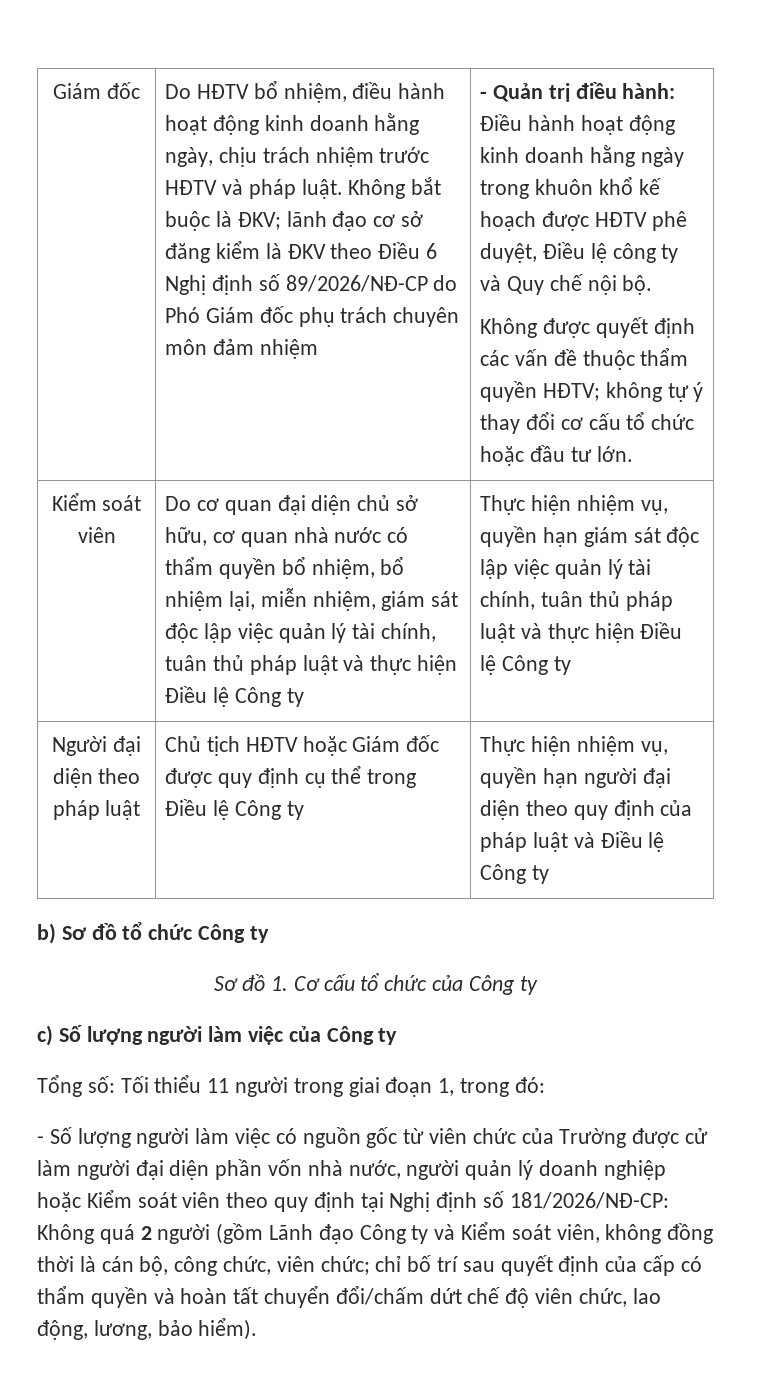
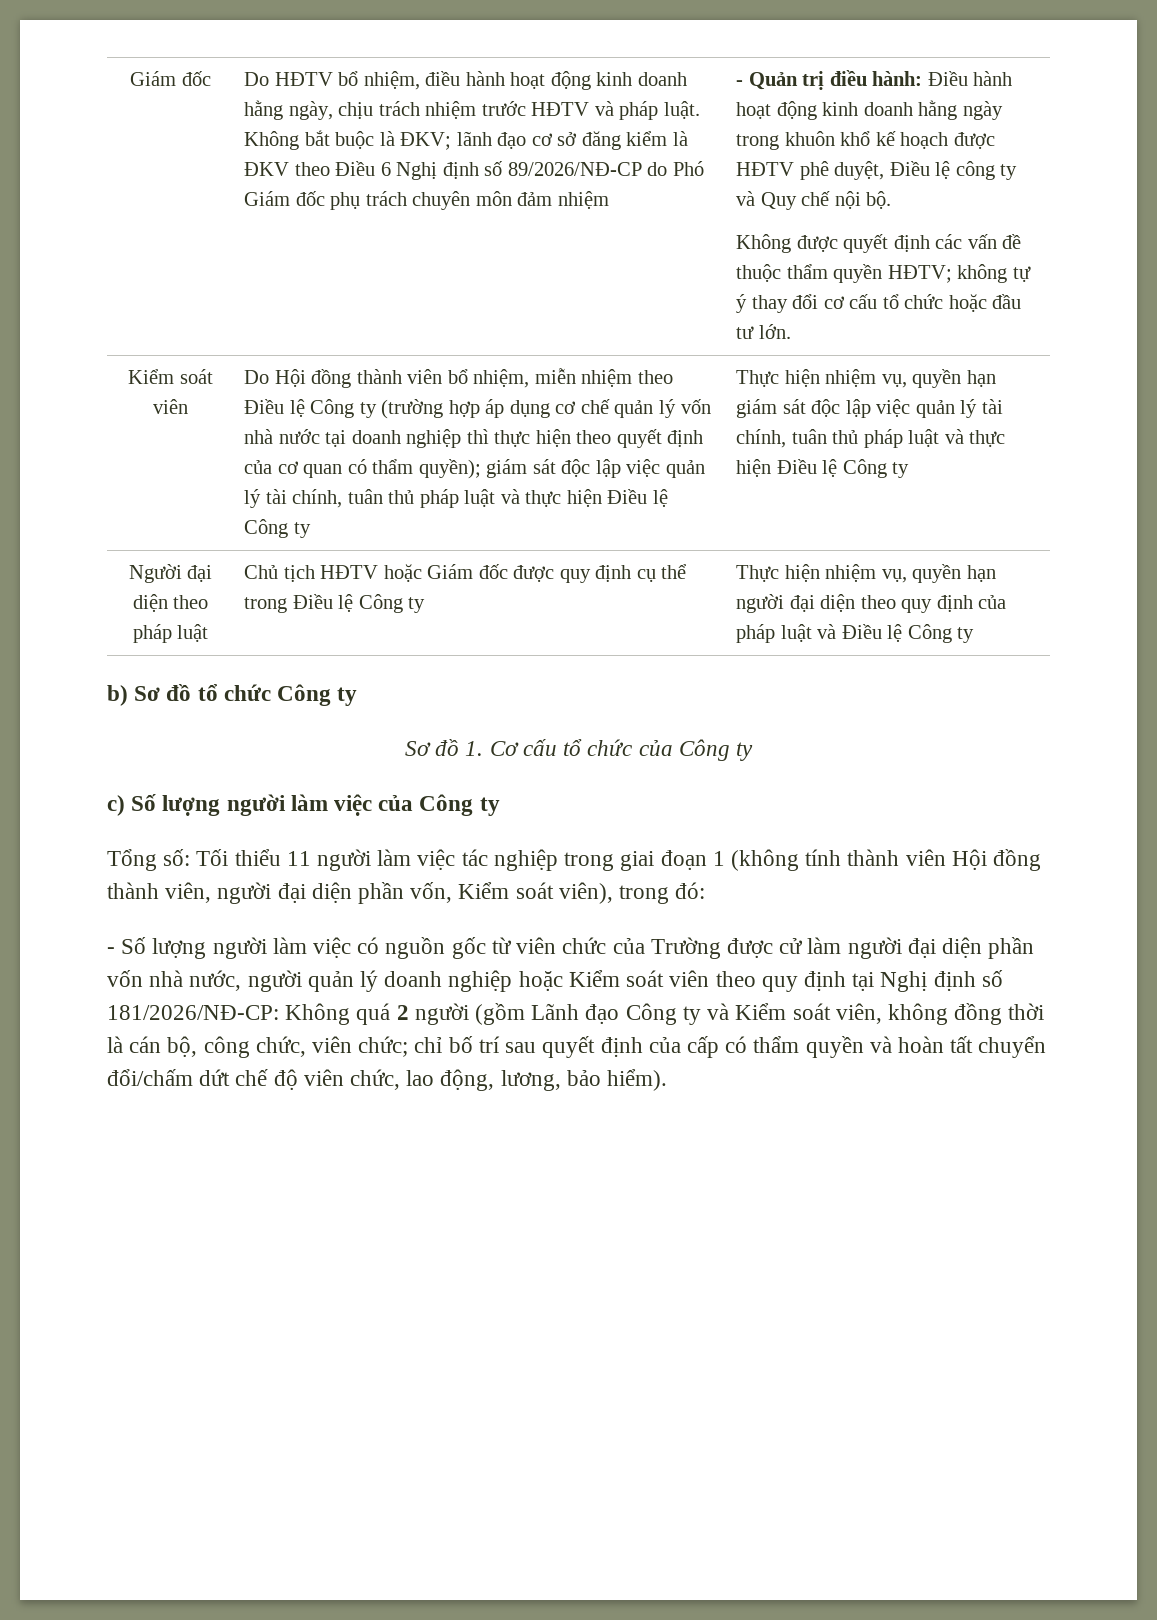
[196,495,418,515] [165,527,409,547] [165,557,405,579] [165,588,376,611] cơ quan đại diện chủ sở hữu, cơ quan nhà nước có thẩm quyền bổ nhiệm, bổ nhiệm lại, miễn nhiệm, -> [274,368,673,388] [244,399,711,419] [244,429,704,448] [244,459,481,479] Hội đồng thành viên bổ nhiệm, miễn nhiệm theo Điều lệ Công ty (trường hợp áp dụng cơ chế quản lý vốn nhà nước tại doanh nghiệp thì thực hiện theo quyết định của cơ quan có thẩm quyền);
[293,1077,455,1097] trong giai đoạn 1, -> [377,849,1041,871] [107,882,613,904] làm việc tác nghiệp trong giai đoạn 1 (không tính thành viên Hội đồng thành viên, người đại diện phần vốn, Kiểm soát viên),

